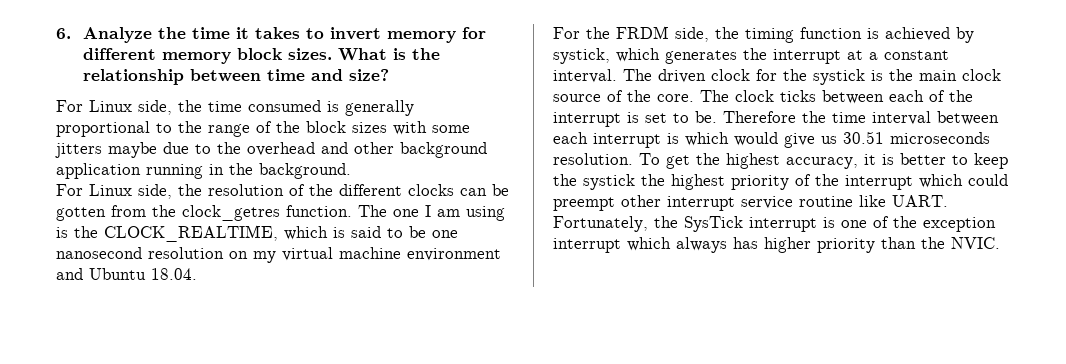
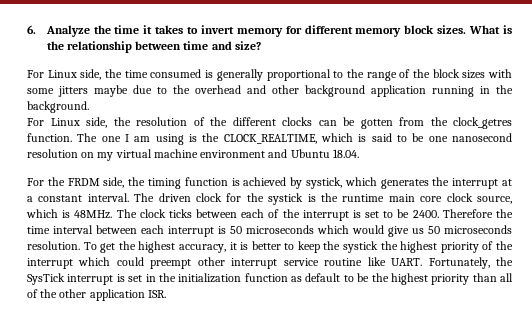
[919,69,1001,81] [553,90,694,102] main clock source of the core. -> [342,193,512,204] [26,209,113,219] runtime main core clock source, which is 48MHz.
[695,111,717,123] be. -> [397,209,439,218] be 2400.
(679, 138) none -> [230,225,314,234] 50 microseconds
[843,131,884,144] 30.51 -> [428,226,440,234] 50
[841,216,996,232] [553,237,1000,253] one of the exception interrupt which always has higher priority than the NVIC. -> [128,273,513,285] [27,289,166,301] set in the initialization function as default to be the highest priority than all of the other application ISR.

